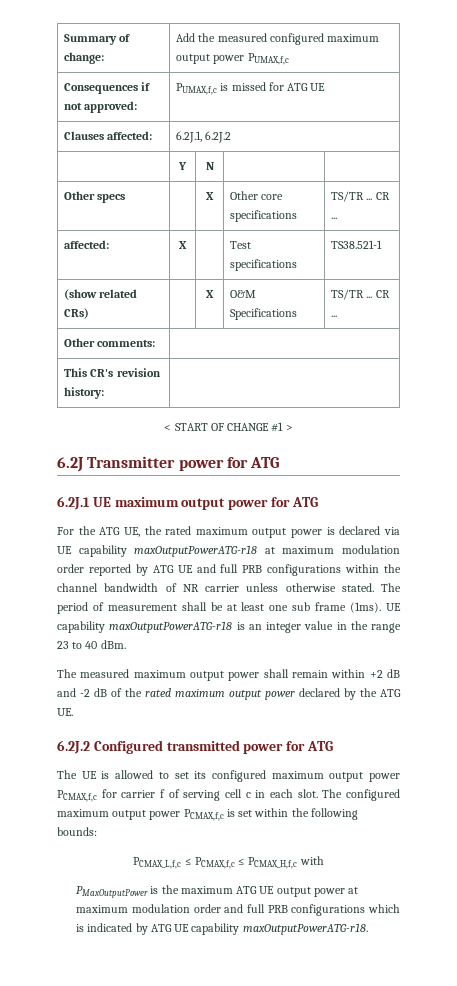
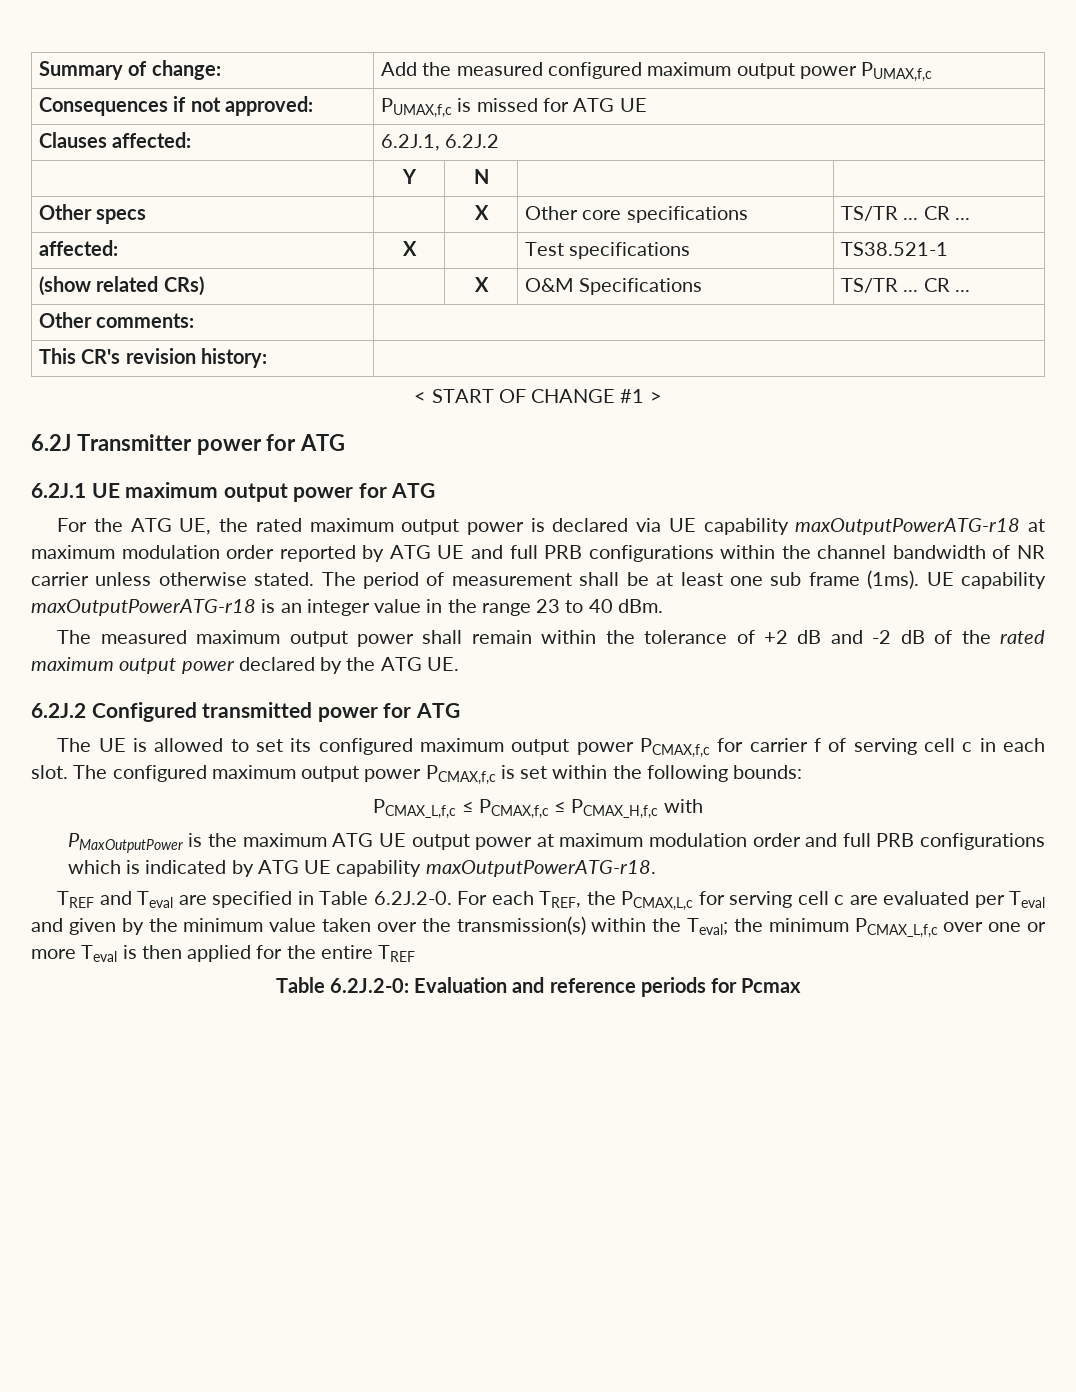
(366, 673) none -> [605,630,755,644] the tolerance of
(368, 929) none -> [57,891,1045,911] [31,916,1047,938] [31,945,416,962] [275,977,802,997] // TREF and Teval are specified in Table 6.2J.2-0. For each TREF, the PCMAX,L,c for serving cell c are evaluated per Teval and given by the minimum value taken over the transmission(s) within the Teval; the minimum PCMAX_L,f,c over one or more Teval is then applied for the entire TREF // Table 6.2J.2-0: Evaluation and reference periods for Pcmax

